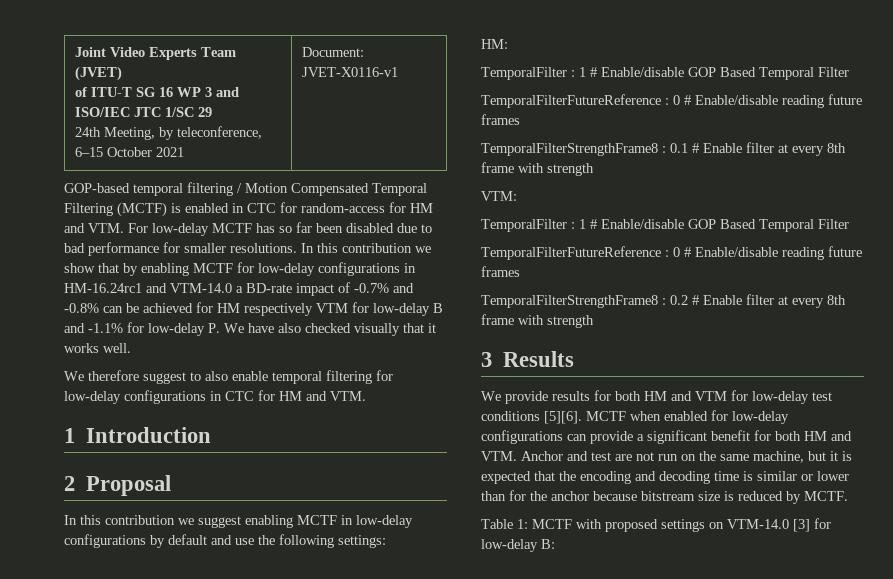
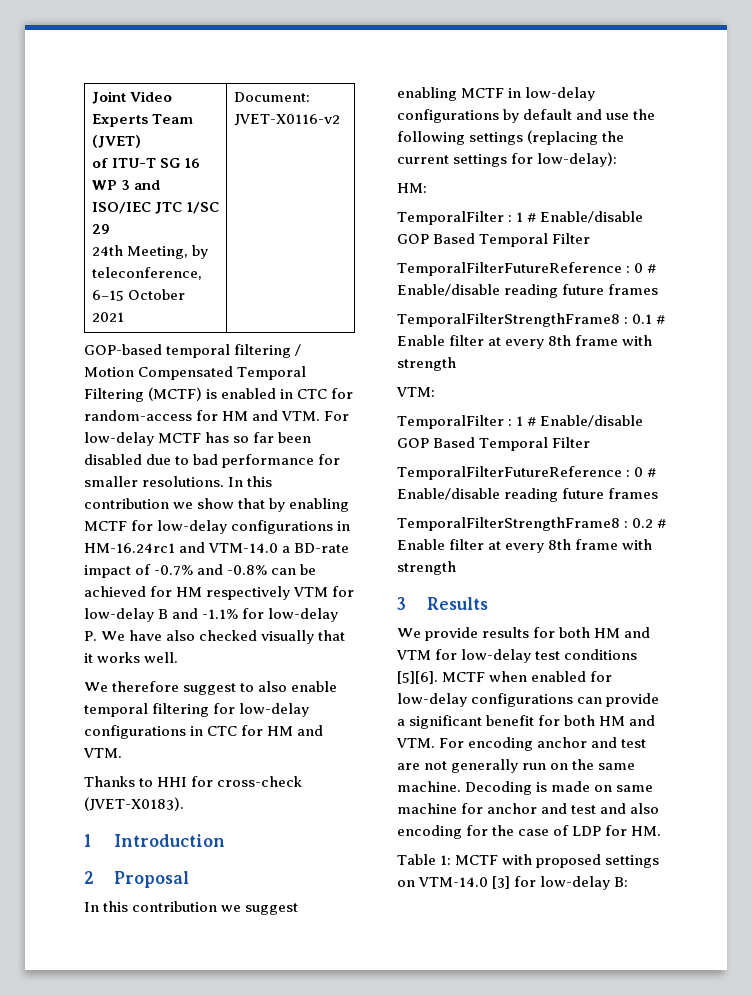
[302,67,399,77] JVET-X0116-v1 -> [233,114,340,126] JVET-X0116-v2
(366, 396) none -> [84,776,303,787] [84,797,184,811] // Thanks to HHI for cross-check (JVET-X0183).
[338,535,386,548] settings: -> [469,130,625,145] [397,152,618,167] settings (replacing the current settings for low-delay):
[521,451,563,461] Anchor -> [439,737,588,751] For encoding anchor
(654, 456) none -> [451,759,519,773] generally
[753,451,852,463] [481,471,849,484] [481,490,848,504] machine, but it is expected that the encoding and decoding time is similar or lower than for the anchor because bitstream size is reduced by MCTF. -> [397,781,654,795] [397,803,660,814] [397,825,662,839] machine. Decoding is made on same machine for anchor and test and also encoding for the case of LDP for HM.

